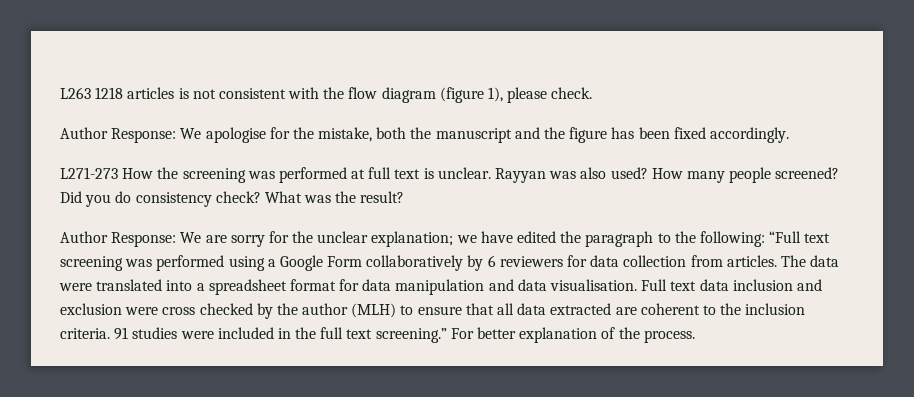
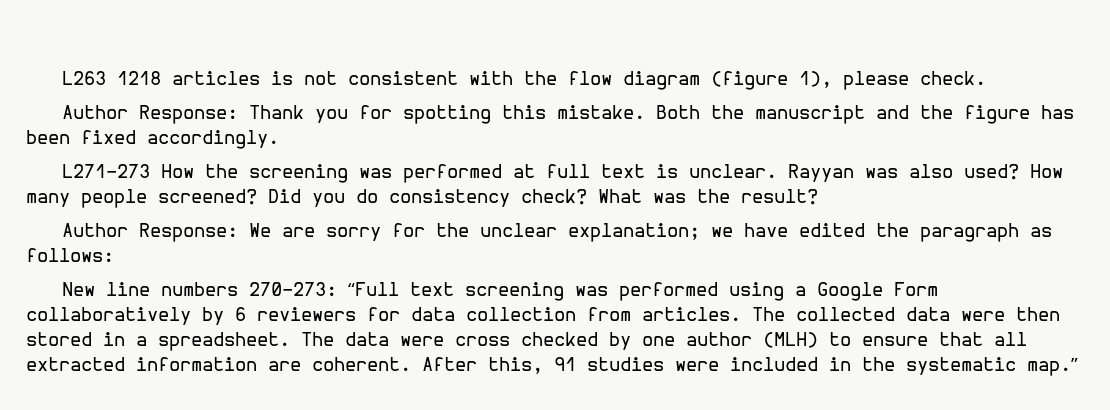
[180,127,407,143] We apologise for the mistake, both -> [248,105,700,124] Thank you for spotting this mistake. Both
[657,231,765,247] to the following: -> [1029,227,1052,237] [26,248,114,262] [61,282,337,296] as follows: // New line numbers 270-273:
[810,255,840,267] [59,279,822,295] [60,303,122,315] data were translated into a spreadsheet format for data manipulation and data visualisation. Full text data inclusion and exclusion -> [796,307,1060,321] [26,332,389,351] collected data were then stored in a spreadsheet. The data
[276,303,298,315] the -> [642,336,675,346] one
[517,303,806,315] [60,328,110,339] data extracted are coherent to the inclusion criteria. -> [26,357,543,374] extracted information are coherent. After this,
[320,327,695,343] full text screening.” For better explanation of the process. -> [906,357,1078,376] systematic map.”

